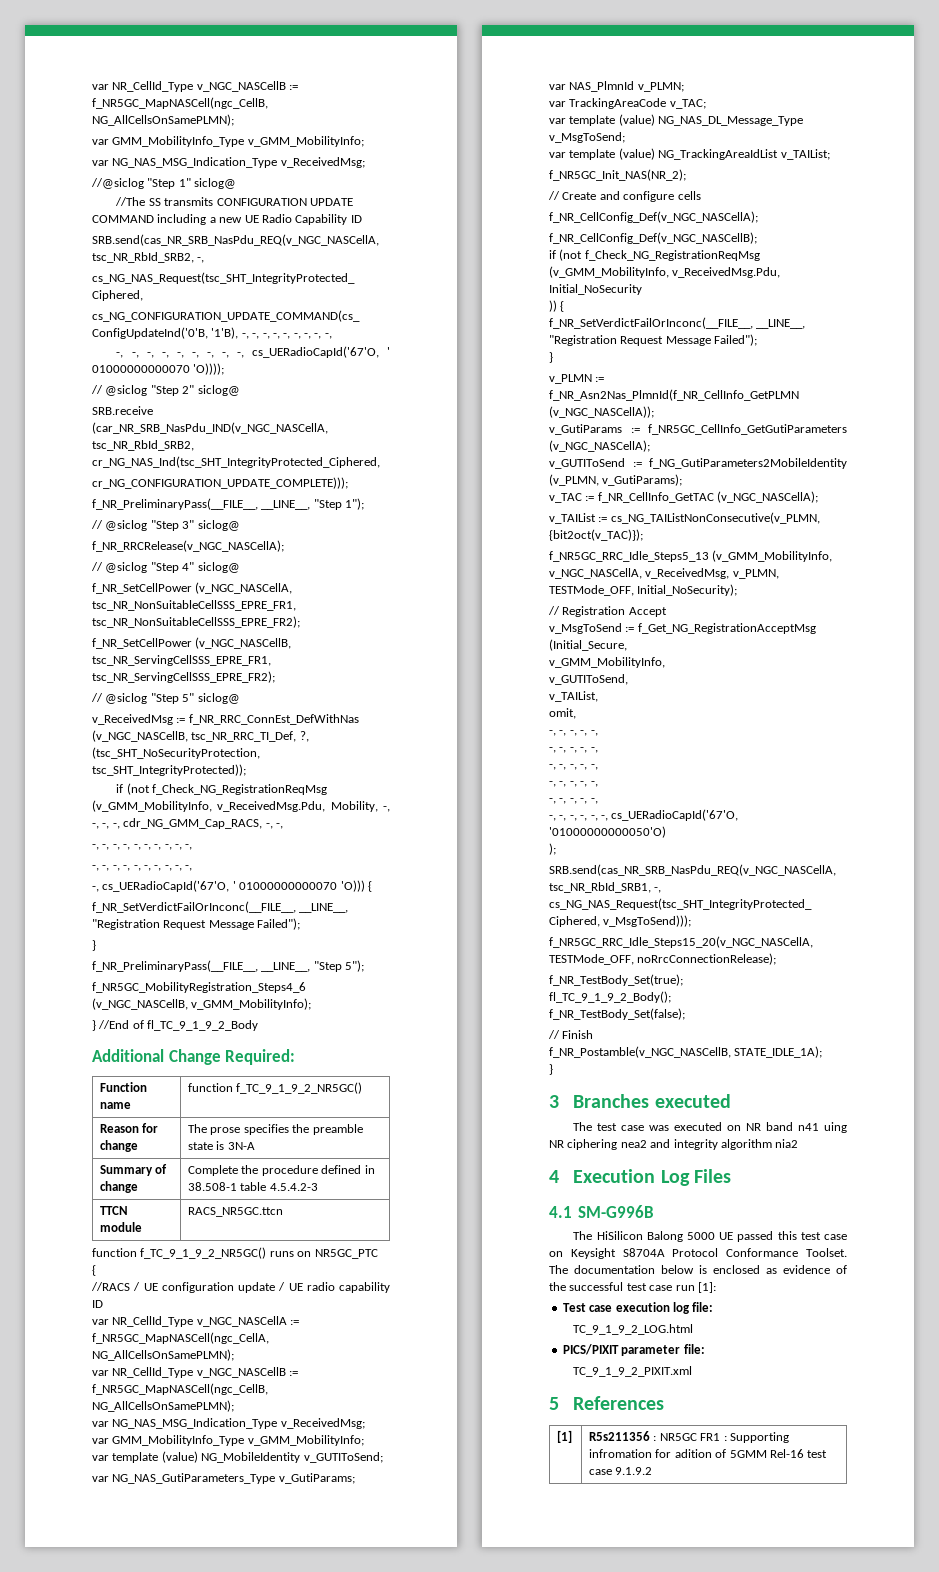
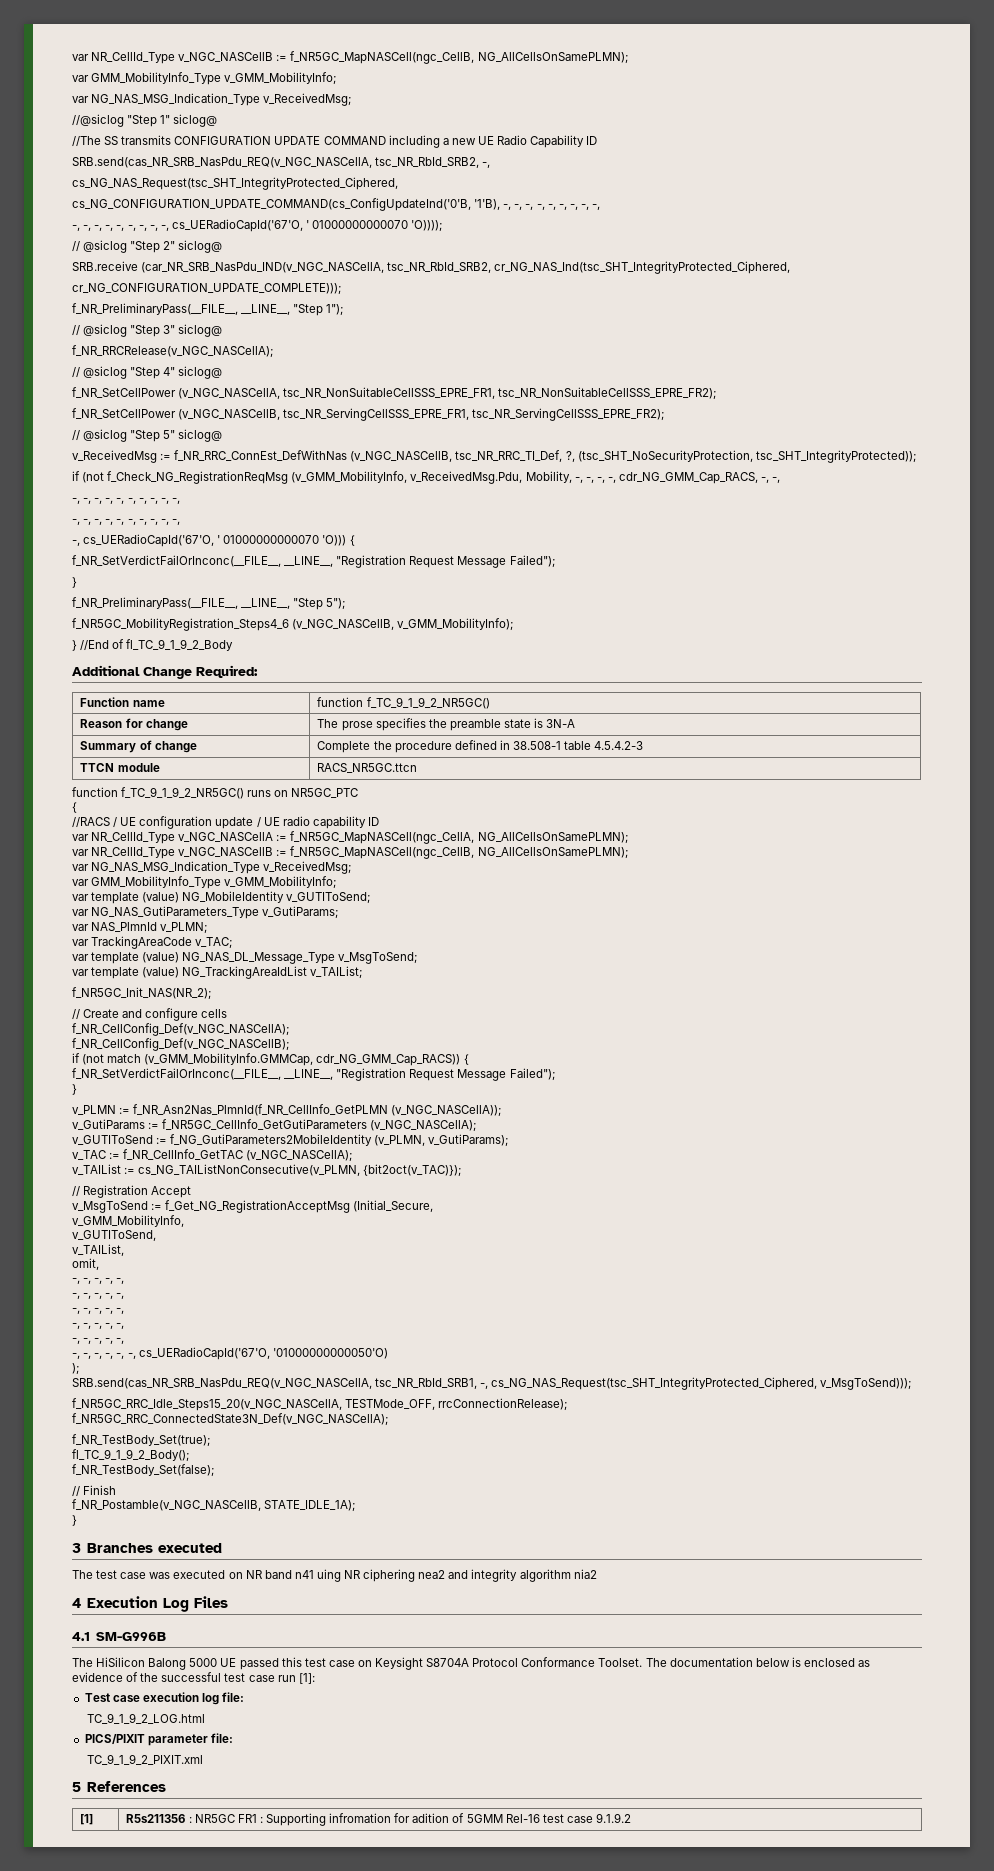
[584,250,760,261] [549,266,781,278] [549,284,642,295] [549,300,557,312] f_Check_NG_RegistrationReqMsg (v_GMM_MobilityInfo, v_ReceivedMsg.Pdu, Initial_NoSecurity // )) -> [107,1053,461,1066] match (v_GMM_MobilityInfo.GMMCap, cdr_NG_GMM_Cap_RACS))
[549,550,833,562] [549,568,779,579] [549,584,738,596] // f_NR5GC_RRC_Idle_Steps5_13 (v_GMM_MobilityInfo, v_NGC_NASCellA, v_ReceivedMsg, v_PLMN, TESTMode_OFF, Initial_NoSecurity); -> (462, 1170) none
[637,953,777,965] noRrcConnectionRelease); -> [438,1398,568,1411] [72,1413,388,1426] rrcConnectionRelease); // f_NR5GC_RRC_ConnectedState3N_Def(v_NGC_NASCellA);

